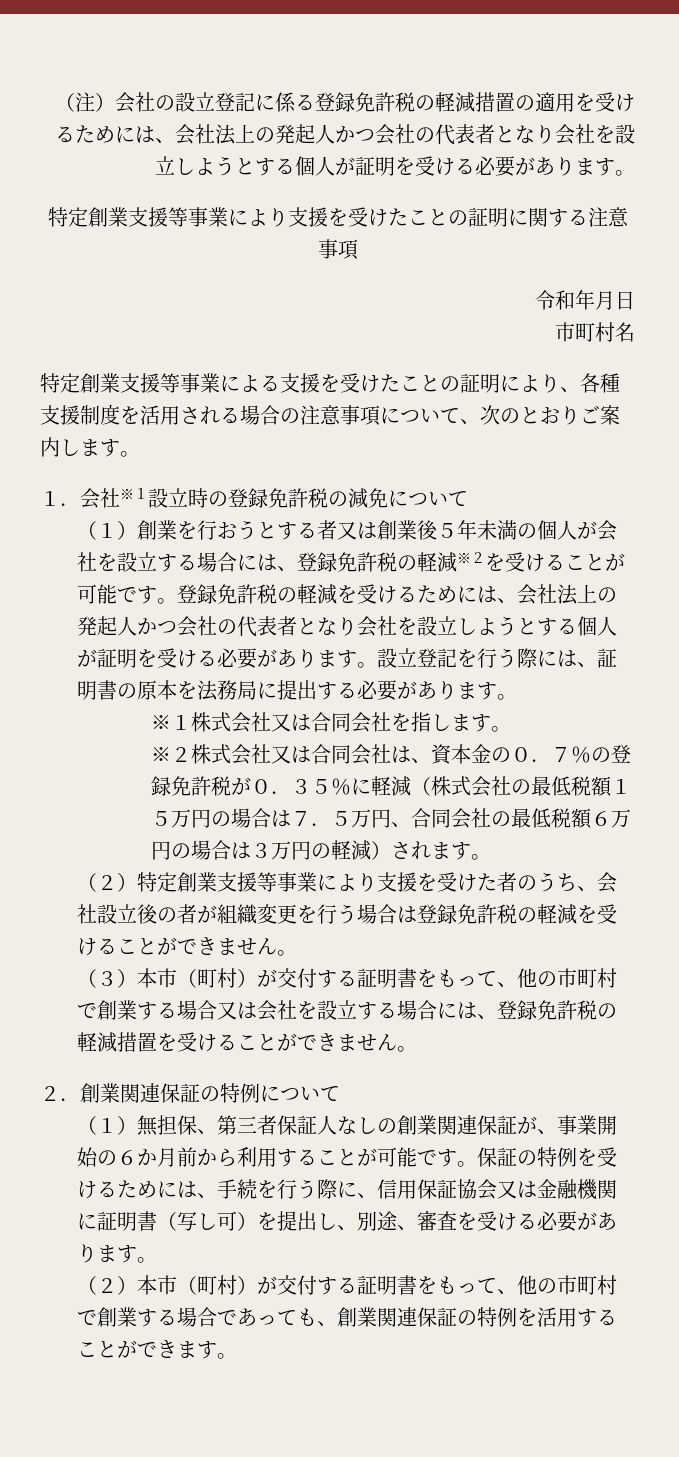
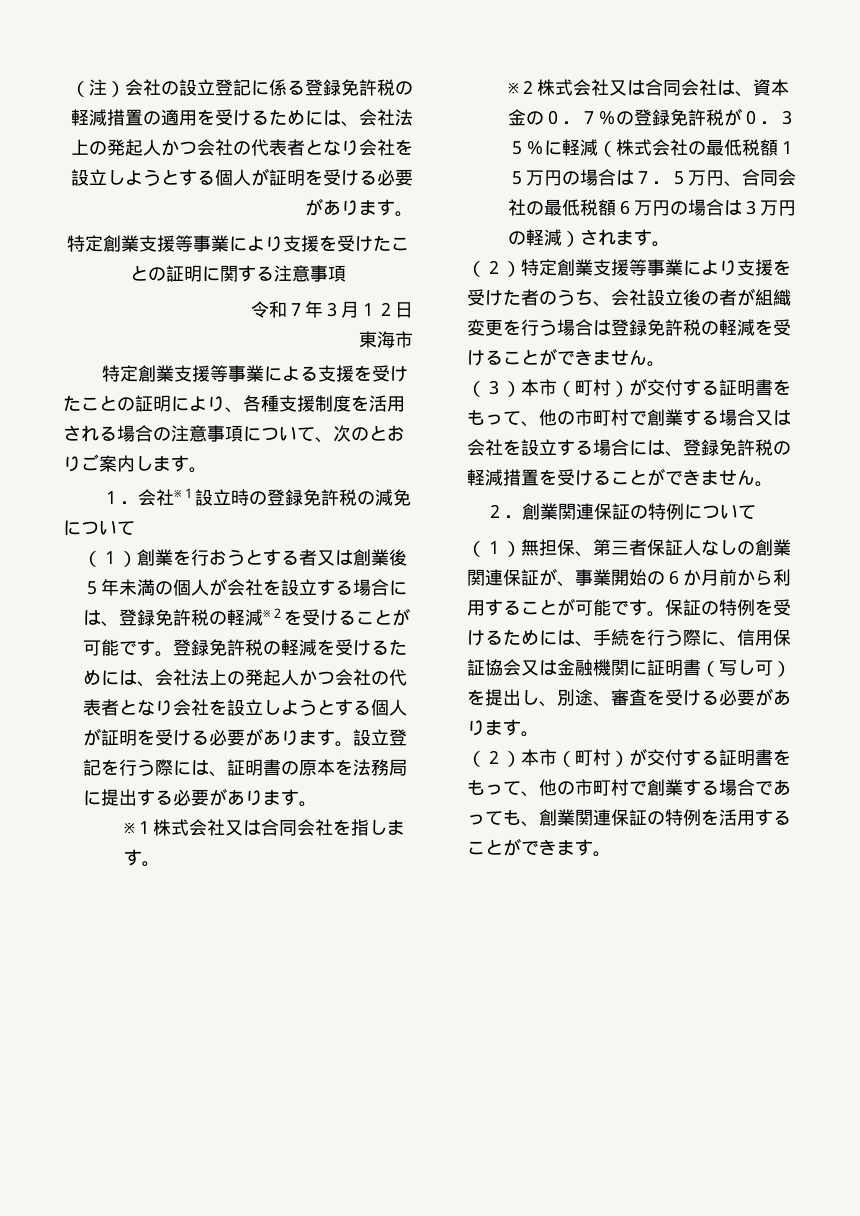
[575,290,615,310] 年月 -> [287,301,395,318] ７年３月１２
[555,322,635,342] 市町村名 -> [359,331,413,348] 東海市

